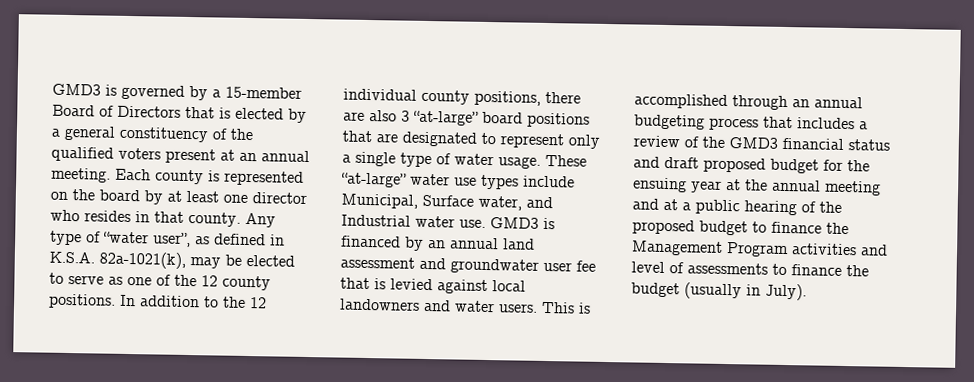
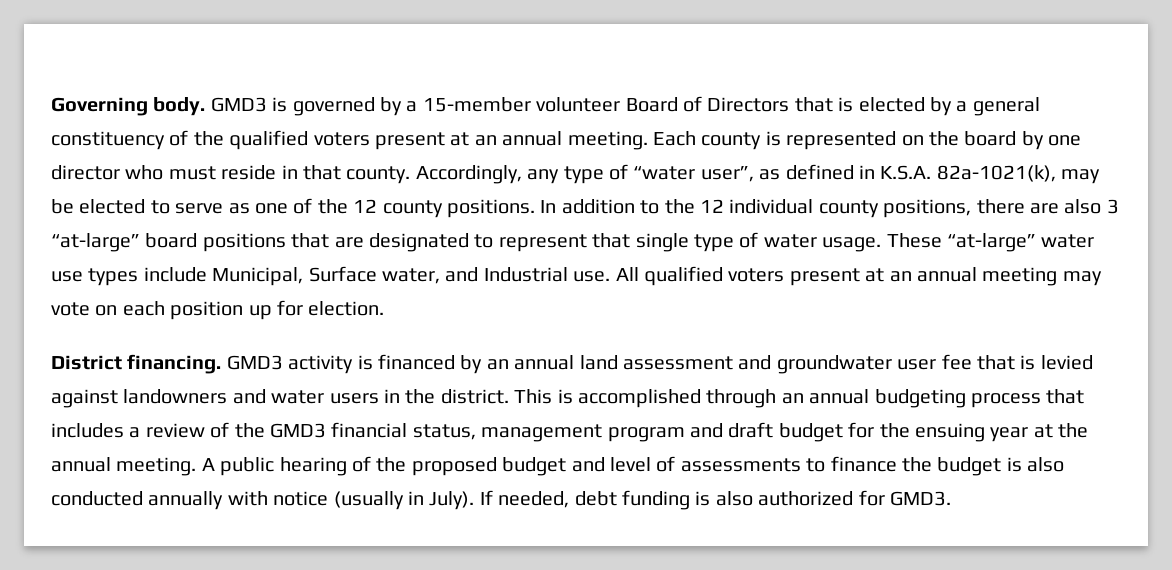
(52, 89) none -> [51,97,206,116] Governing body.
(302, 92) none -> [536,97,621,112] volunteer
[167,190,219,203] at least -> (1044, 140) none
[84,210,131,223] resides -> [168,165,277,180] must reside
[245,212,276,228] Any -> [415,165,560,184] Accordingly, any
[568,134,600,149] [342,154,351,163] only a -> [592,233,631,248] that
[415,215,539,229] water use. GMD3 -> [573,266,1102,286] [51,300,385,320] [51,354,354,374] use. All qualified voters present at an annual meeting may vote on each position up for election. // District financing. GMD3 activity
[492,280,526,292] local -> (118, 398) none
[498,303,538,313] users. -> [329,389,509,404] users in the district.
[848,139,890,151] status -> [412,424,685,442] status, management program
[703,157,766,173] proposed -> (774, 430) none
[824,180,881,196] [632,198,691,211] meeting and at a -> [116,457,215,476] meeting. A
[752,221,849,235] [631,240,857,258] to finance the Management Program activities -> (567, 466) none
[684,282,807,301] (usually in July). -> [1006,457,1065,472] [51,490,951,510] is also conducted annually with notice (usually in July). If needed, debt funding is also authorized for GMD3.

